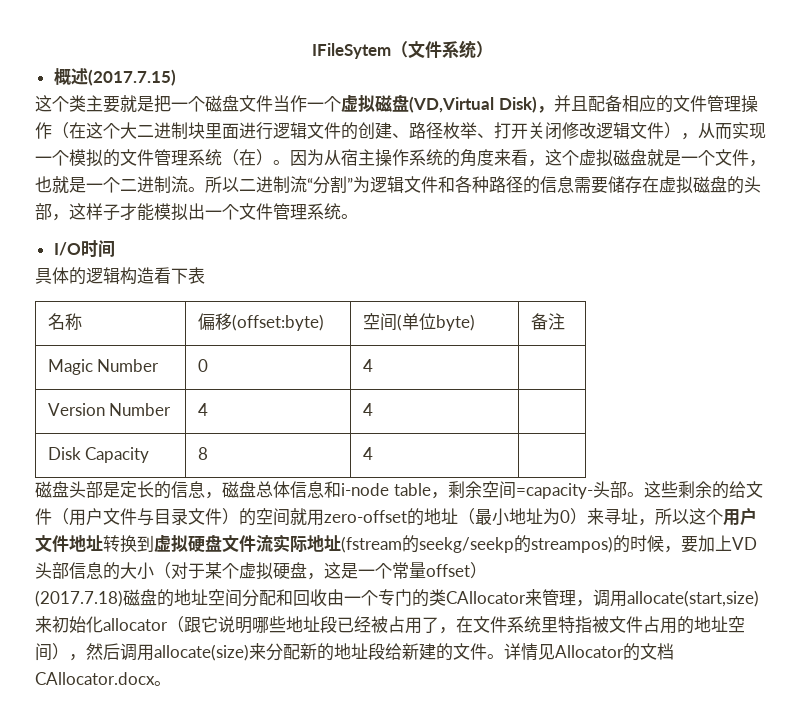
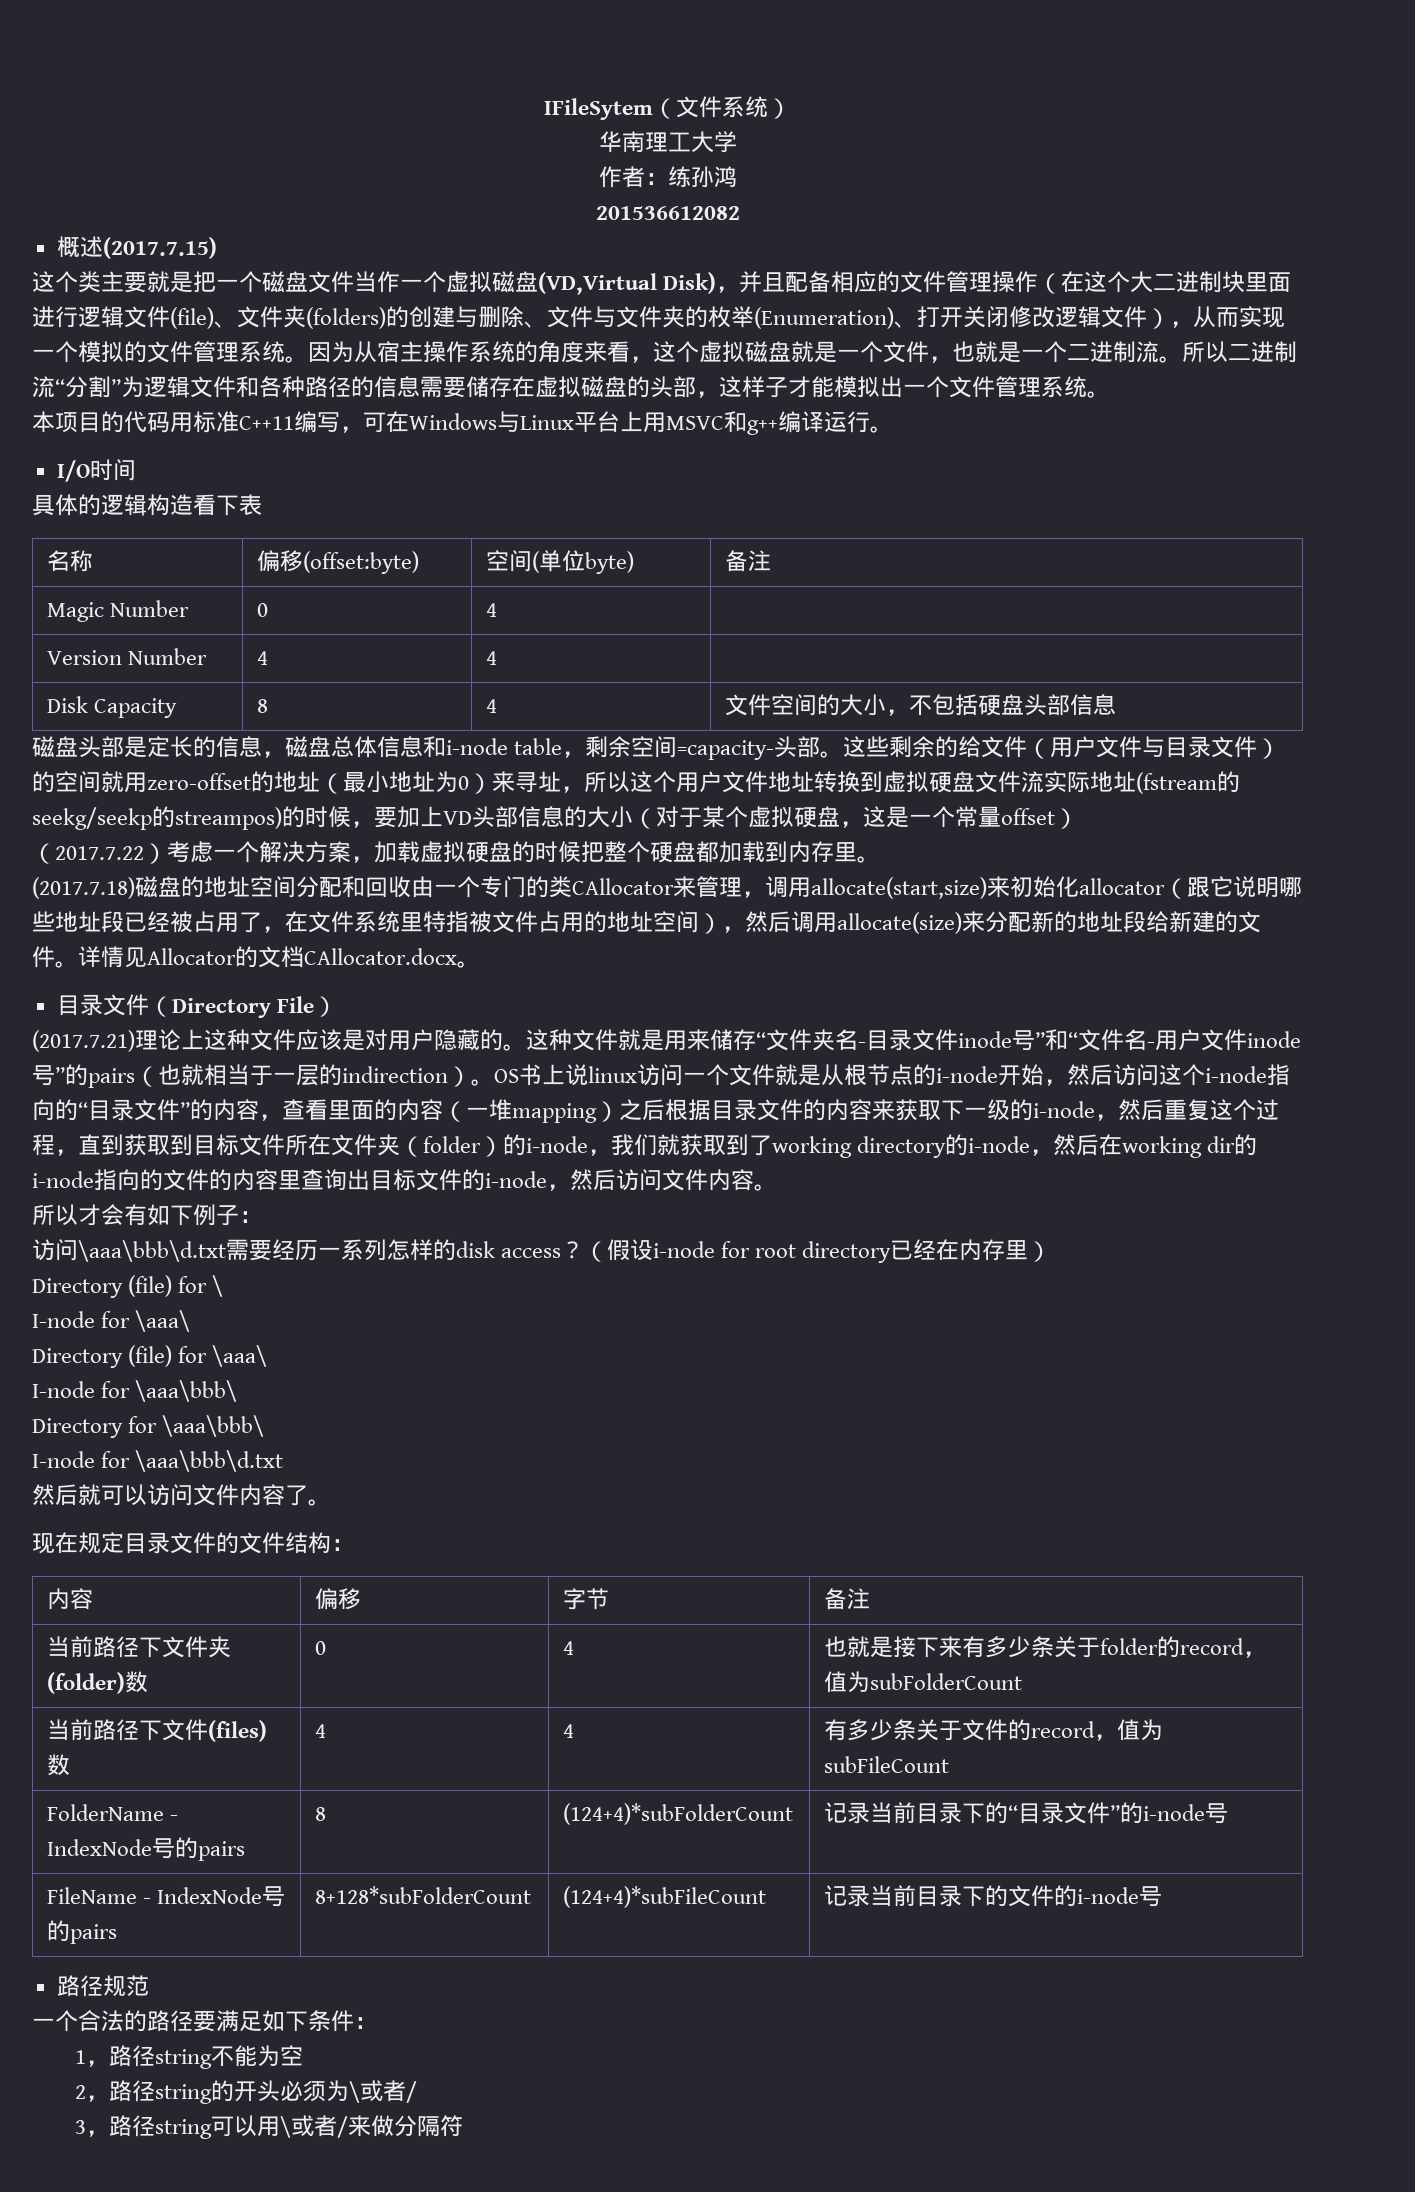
(493, 49) none -> [598,131,737,153] [598,166,737,188] [595,206,740,220] // 华南理工大学 // 作者：练孙鸿 // 201536612082
[341,122,477,140] 的创建、路径枚举 -> [170,306,894,329] (file)、文件夹(folders)的创建与删除、文件与文件夹的枚举(Enumeration)
[222,149,273,166] （在） -> (285, 352) none
(358, 216) none -> [32,411,893,435] // 本项目的代码用标准C++11编写，可在Windows与Linux平台上用MSVC和g++编译运行。
(373, 453) none -> [725,694,1117,716] 文件空间的大小，不包括硬盘头部信息
(487, 570) none -> [32,841,880,864] // （2017.7.22）考虑一个解决方案，加载虚拟硬盘的时候把整个硬盘都加载到内存里。
(171, 683) none -> [56,994,337,1018] [32,1029,1301,1052] [32,1064,1290,1088] [32,1099,1279,1123] [32,1134,1258,1158] [32,1169,777,1191] [32,1204,262,1226] [32,1239,1052,1263] [32,1275,224,1298] [32,1310,191,1332] [32,1345,268,1368] [32,1380,238,1402] [32,1415,265,1438] [32,1450,284,1472] [32,1484,331,1506] [32,1532,354,1554] [47,1588,94,1610] [315,1588,362,1610] [563,1588,610,1610] [824,1588,871,1610] [47,1636,232,1658] [47,1671,149,1694] [315,1641,327,1655] [563,1641,575,1655] [824,1636,1267,1658] [824,1671,1023,1693] [47,1719,268,1742] [47,1754,71,1776] [315,1724,327,1738] [563,1724,575,1738] [824,1719,1164,1741] [824,1756,950,1773] [47,1804,179,1821] [47,1837,246,1861] [315,1807,327,1821] [563,1803,794,1825] [824,1802,1229,1824] [47,1886,286,1907] [47,1920,118,1944] [315,1886,532,1904] [563,1886,767,1908] [824,1885,1163,1907] [56,1975,149,1997] [32,2010,377,2032] [74,2045,303,2069] [74,2080,417,2104] [74,2115,463,2139] // 目录文件（Directory File） // (2017.7.21)理论上这种文件应该是对用户隐藏的。这种文件就是用来储存“文件夹名-目录文件inode号”和“文件名-用户文件inode号”的pairs（也就相当于一层的indirection）。OS书上说linux访问一个文件就是从根节点的i-node开始，然后访问这个i-node指向的“目录文件”的内容，查看里面的内容（一堆mapping）之后根据目录文件的内容来获取下一级的i-node，然后重复这个过程，直到获取到目标文件所在文件夹（folder）的i-node，我们就获取到了working directory的i-node，然后在working dir的i-node指向的文件的内容里查询出目标文件的i-node，然后访问文件内容。 // 所以才会有如下例子： // 访问\aaa\bbb\d.txt需要经历一系列怎样的disk access？（假设i-node for root directory已经在内存里） // Directory (file) for \ // I-node for \aaa\ // Directory (file) for \aaa\ // I-node for \aaa\bbb\ // Directory for \aaa\bbb\ // I-node for \aaa\bbb\d.txt // 然后就可以访问文件内容了。 // 现在规定目录文件的文件结构： // 内容 | 偏移 | 字节 | 备注 // 当前路径下文件夹(folder)数 | 0 | 4 | 也就是接下来有多少条关于folder的record，值为subFolderCount // 当前路径下文件(files)数 | 4 | 4 | 有多少条关于文件的record，值为subFileCount // FolderName - IndexNode号的pairs | 8 | (124+4)*subFolderCount | 记录当前目录下的“目录文件”的i-node号 // FileName - IndexNode号的pairs | 8+128*subFolderCount | (124+4)*subFileCount | 记录当前目录下的文件的i-node号 // 路径规范 // 一个合法的路径要满足如下条件： // 1，路径string不能为空 // 2，路径string的开头必须为\或者/ // 3，路径string可以用\或者/来做分隔符

